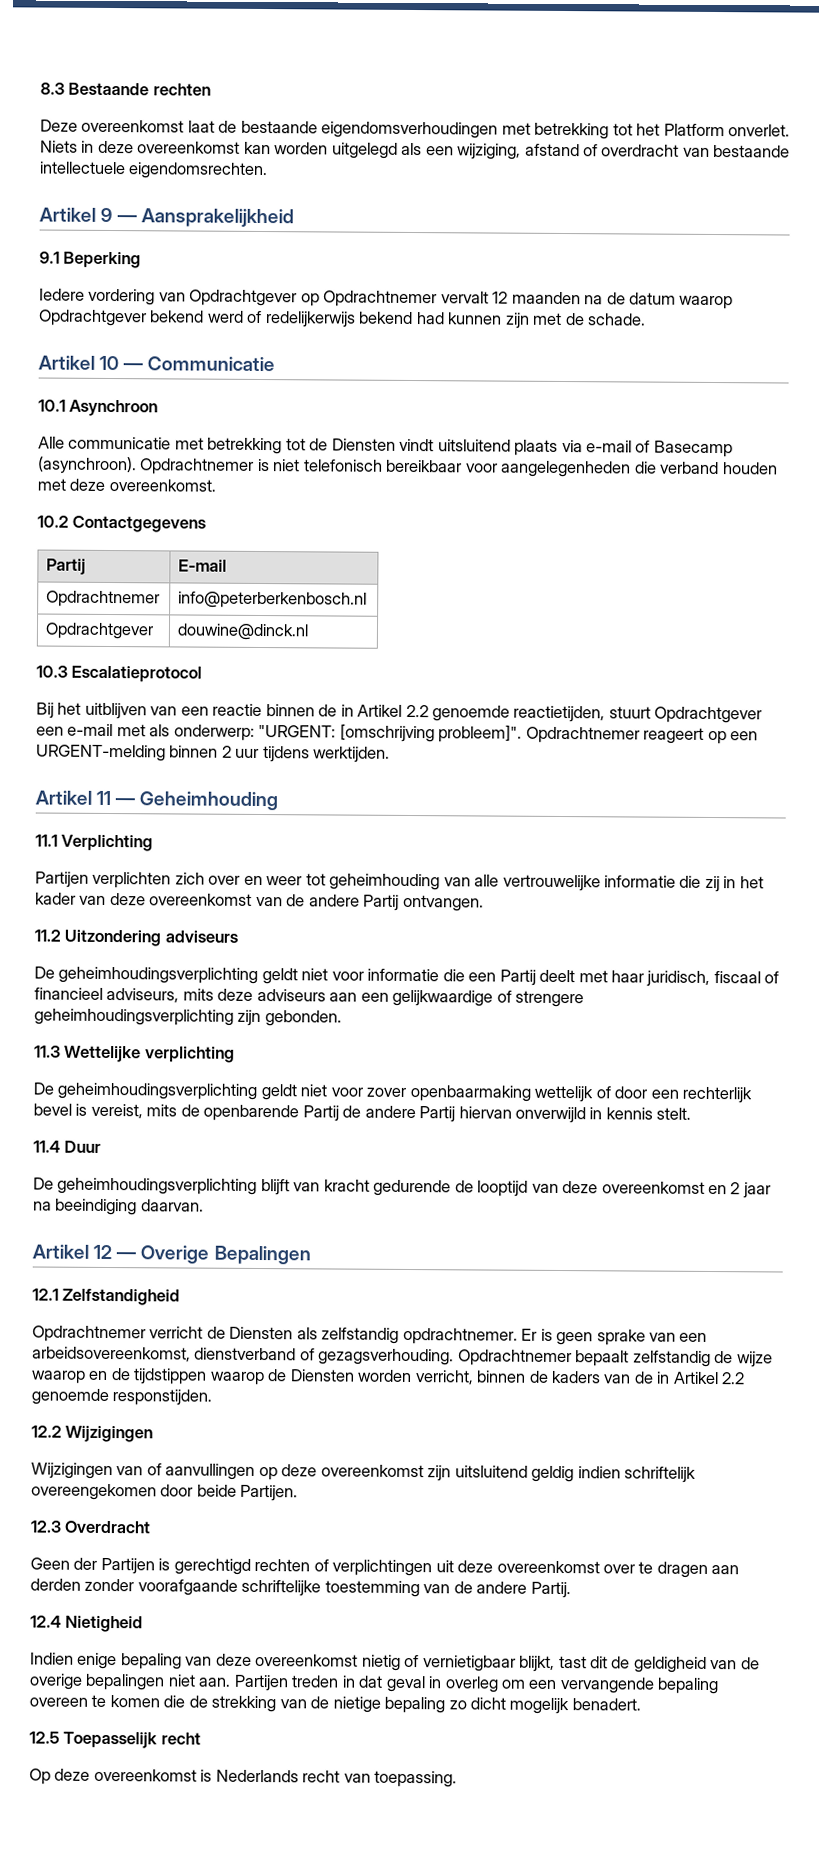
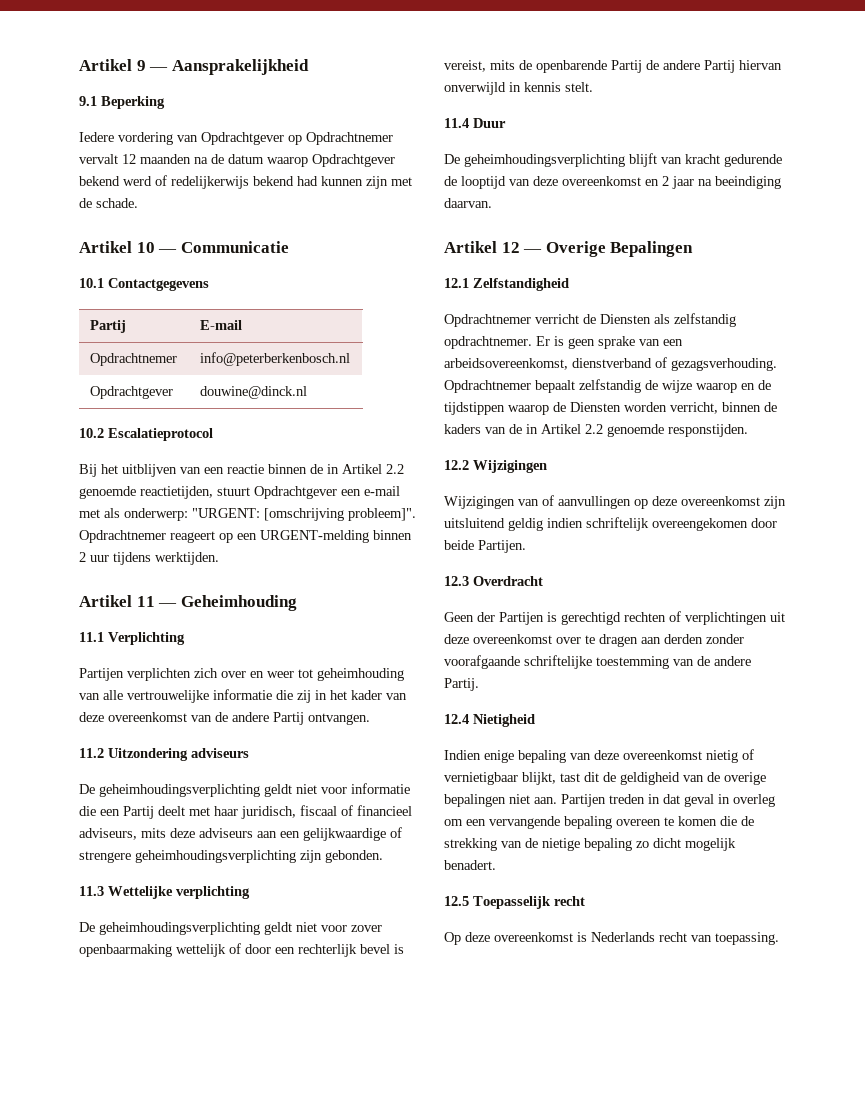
[40,82,211,96] [40,119,791,140] [40,140,791,160] [39,161,269,180] 8.3 Bestaande rechten // Deze overeenkomst laat de bestaande eigendomsverhoudingen met betrekking tot het Platform onverlet. Niets in deze overeenkomst kan worden uitgelegd als een wijziging, afstand of overdracht van bestaande intellectuele eigendomsrechten. // -> (79, 65) none
[69,399,159,417] [38,436,733,458] [38,456,778,478] [37,478,216,492] [37,515,69,528] Asynchroon // Alle communicatie met betrekking tot de Diensten vindt uitsluitend plaats via e-mail of Basecamp (asynchroon). Opdrachtnemer is niet telefonisch bereikbaar voor aangelegenheden die verband houden met deze overeenkomst. // 10.2 -> (104, 283) none
[36,665,68,678] 10.3 -> [79,428,104,438] 10.2

